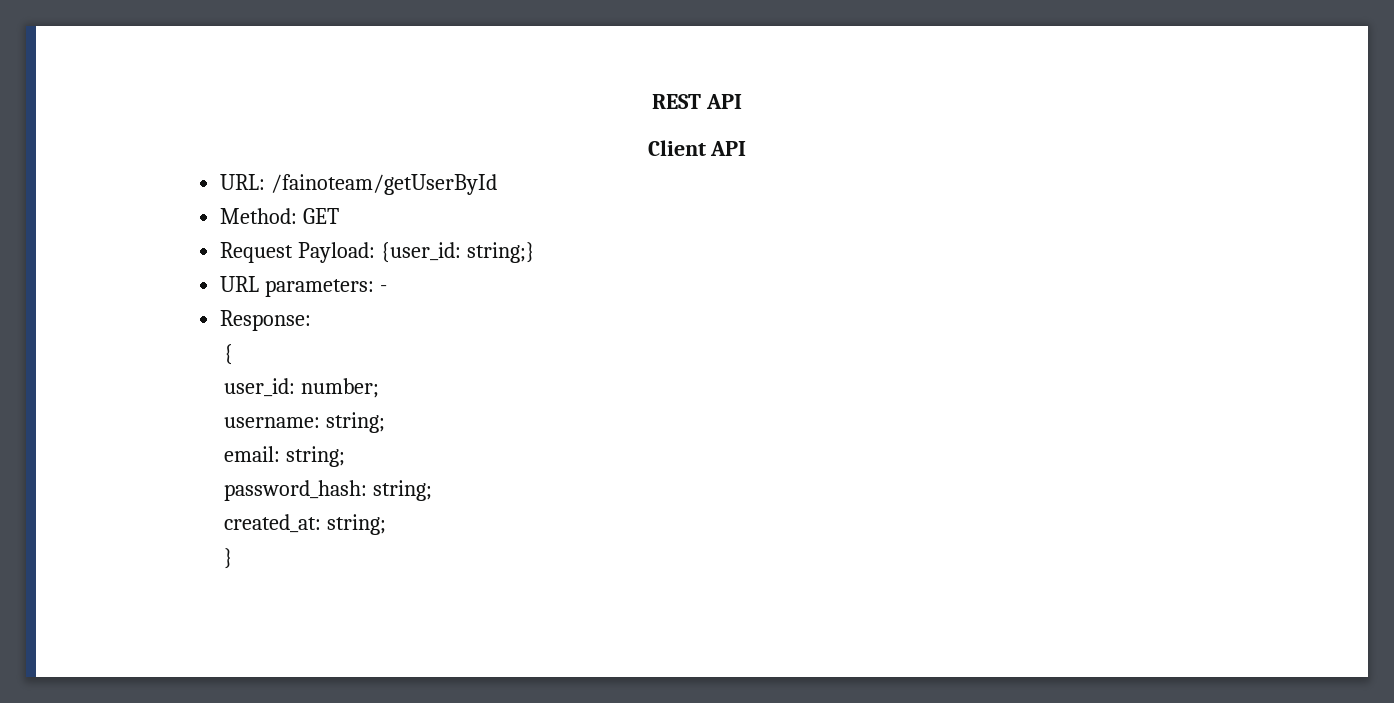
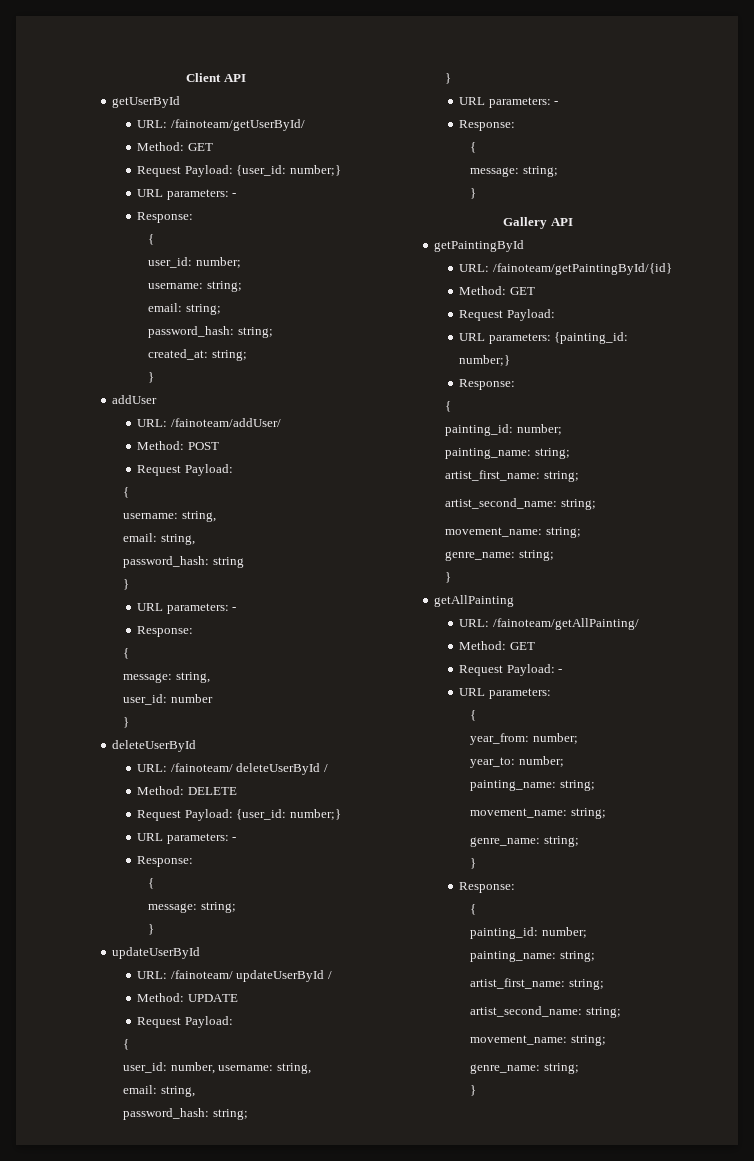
[652,94,742,109] REST API // -> (186, 77) none
[219,174,497,195] // URL: /fainoteam/getUserById -> [112,96,181,108] [137,119,305,131] // getUserById // URL: /fainoteam/getUserById/
[466,242,535,263] string;} -> [289,165,341,176] number;}
(234, 558) none -> [112,395,158,404] [137,418,281,427] [137,441,219,450] [137,464,233,476] [123,487,130,498] [123,511,216,522] [123,533,195,545] [123,556,244,568] [123,579,130,590] [137,603,237,614] [137,626,194,637] [123,648,130,659] [123,672,210,683] [123,694,213,705] [123,717,130,728] [112,740,197,752] [137,763,328,775] [137,786,237,795] [137,809,341,821] [137,833,237,844] [137,856,194,867] [148,878,155,889] [148,902,236,913] [148,924,155,935] [112,947,201,959] [137,970,332,982] [137,993,238,1002] [137,1016,233,1028] [123,1039,130,1050] [123,1062,311,1074] [123,1085,195,1097] [123,1108,248,1120] [445,73,452,84] [459,97,559,108] [459,120,516,131] [470,142,477,153] [470,166,558,177] [470,188,477,199] [503,217,573,229] [434,240,525,252] [459,263,672,275] [459,286,535,295] [459,309,555,321] [459,332,629,344] [459,355,511,366] [459,379,516,390] [445,401,452,412] [445,424,562,436] [445,448,570,459] [445,470,579,482] [445,498,596,510] [445,527,581,538] [445,550,554,561] [445,572,452,583] [434,595,515,607] [459,618,639,630] [459,641,535,650] [459,664,563,676] [459,688,551,699] [470,710,477,721] [470,733,578,745] [470,756,564,768] [470,780,595,791] [470,808,606,819] [470,836,579,847] [470,858,477,869] [459,882,516,893] [470,904,477,915] [470,927,587,939] [470,951,595,962] [470,978,604,990] [470,1006,621,1018] [470,1035,606,1046] [470,1063,579,1074] [470,1085,477,1096] // addUser // URL: /fainoteam/addUser/ // Method: POST // Request Payload: // { // username: string, // email: string, // password_hash: string // } // URL parameters: - // Response: // { // message: string, // user_id: number // } // deleteUserById // URL: /fainoteam/ deleteUserById / // Method: DELETE // Request Payload: {user_id: number;} // URL parameters: - // Response: // { // message: string; // } // updateUserById // URL: /fainoteam/ updateUserById / // Method: UPDATE // Request Payload: // { // user_id: number, username: string, // email: string, // password_hash: string; // } // URL parameters: - // Response: // { // message: string; // } // Gallery API // getPaintingById // URL: /fainoteam/getPaintingById/{id} // Method: GET // Request Payload: // URL parameters: {painting_id: number;} // Response: // { // painting_id: number; // painting_name: string; // artist_first_name: string; // artist_second_name: string; // movement_name: string; // genre_name: string; // } // getAllPainting // URL: /fainoteam/getAllPainting/ // Method: GET // Request Payload: - // URL parameters: // { // year_from: number; // year_to: number; // painting_name: string; // movement_name: string; // genre_name: string; // } // Response: // { // painting_id: number; // painting_name: string; // artist_first_name: string; // artist_second_name: string; // movement_name: string; // genre_name: string; // }

